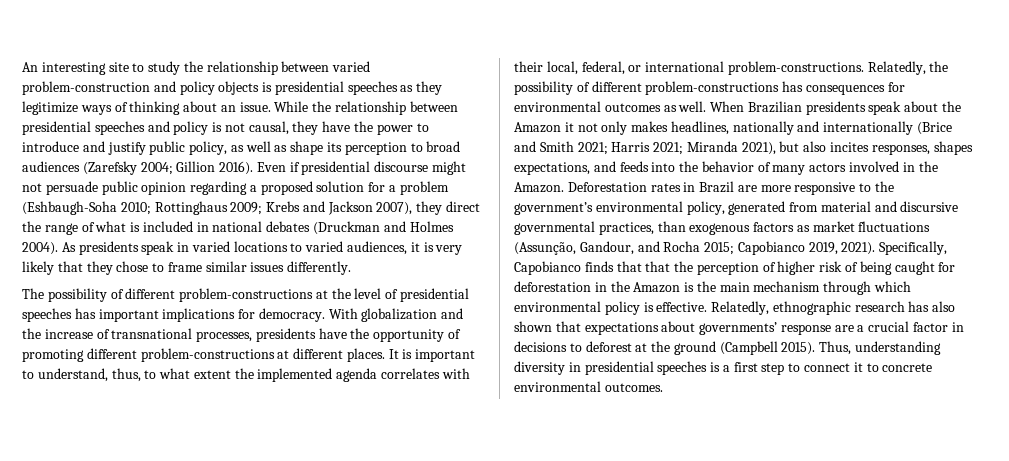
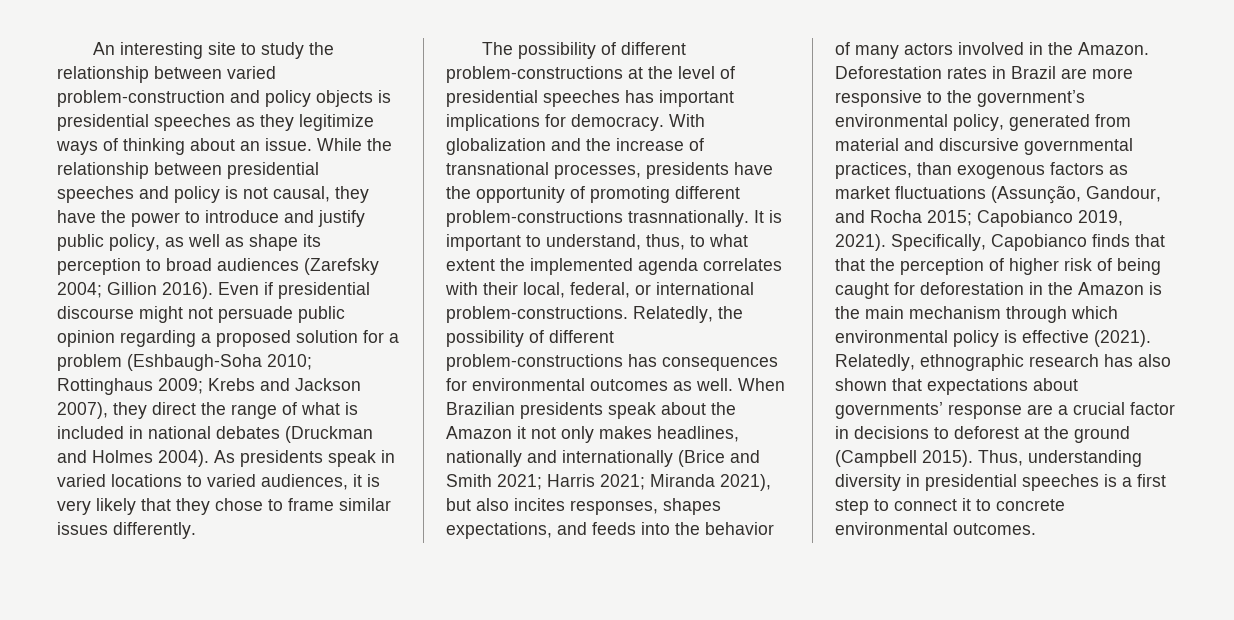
[277,348,385,362] at different places. -> [628,210,749,227] trasnnationally.
[656,302,708,312] effective. -> [1022,330,1151,347] effective (2021).

